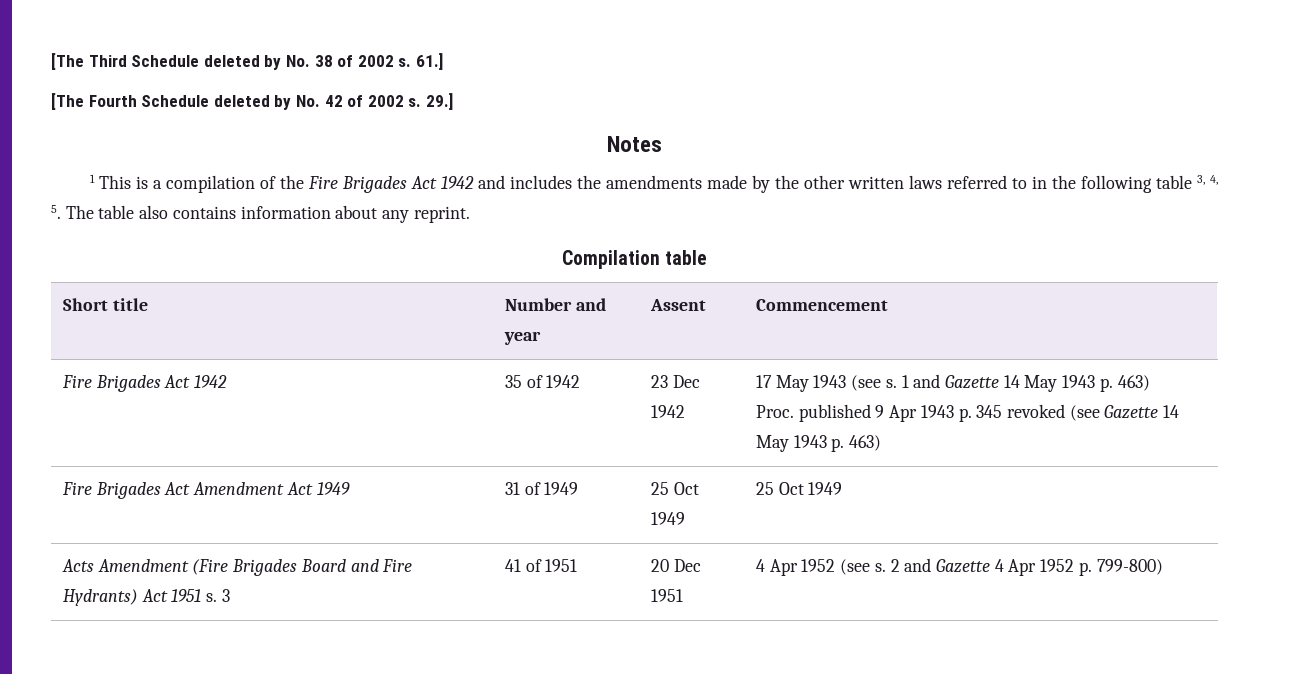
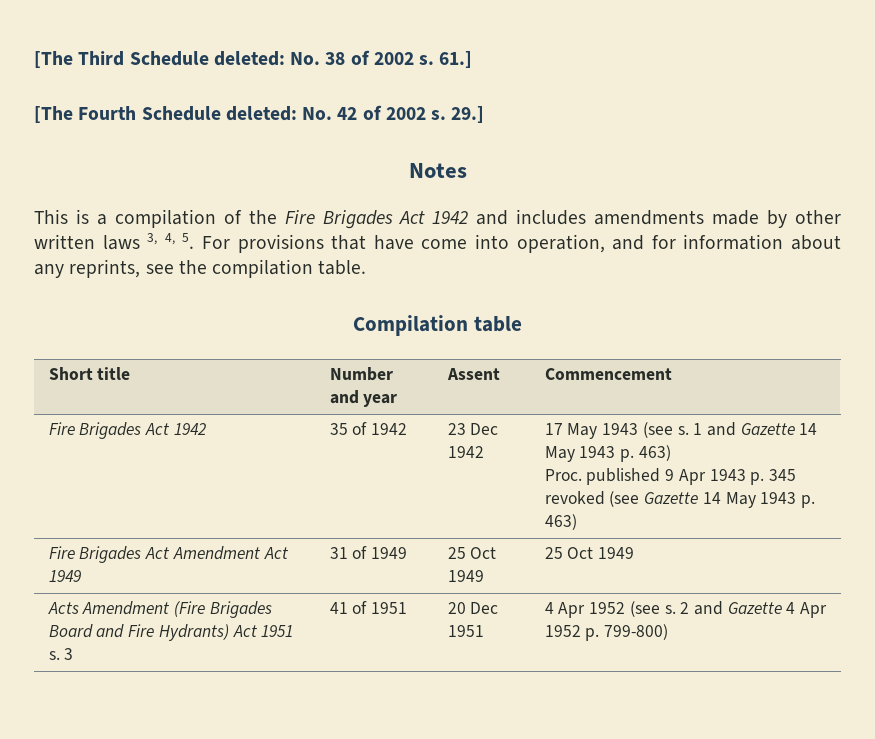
[203,55,282,70] deleted by -> [213,51,285,66] deleted:
[213,95,292,110] deleted by -> [225,106,297,121] deleted:
[89,174,95,183] 1 -> (467, 170) none
[576,175,601,189] the -> (587, 217) none
[774,175,799,189] the -> (788, 219) none
[946,175,1218,193] [51,205,470,223] referred to in the following table 3, 4, 5. The table also contains information about any reprint. -> [147,233,842,253] [34,259,367,278] 3, 4, 5. For provisions that have come into operation, and for information about any reprints, see the compilation table.

